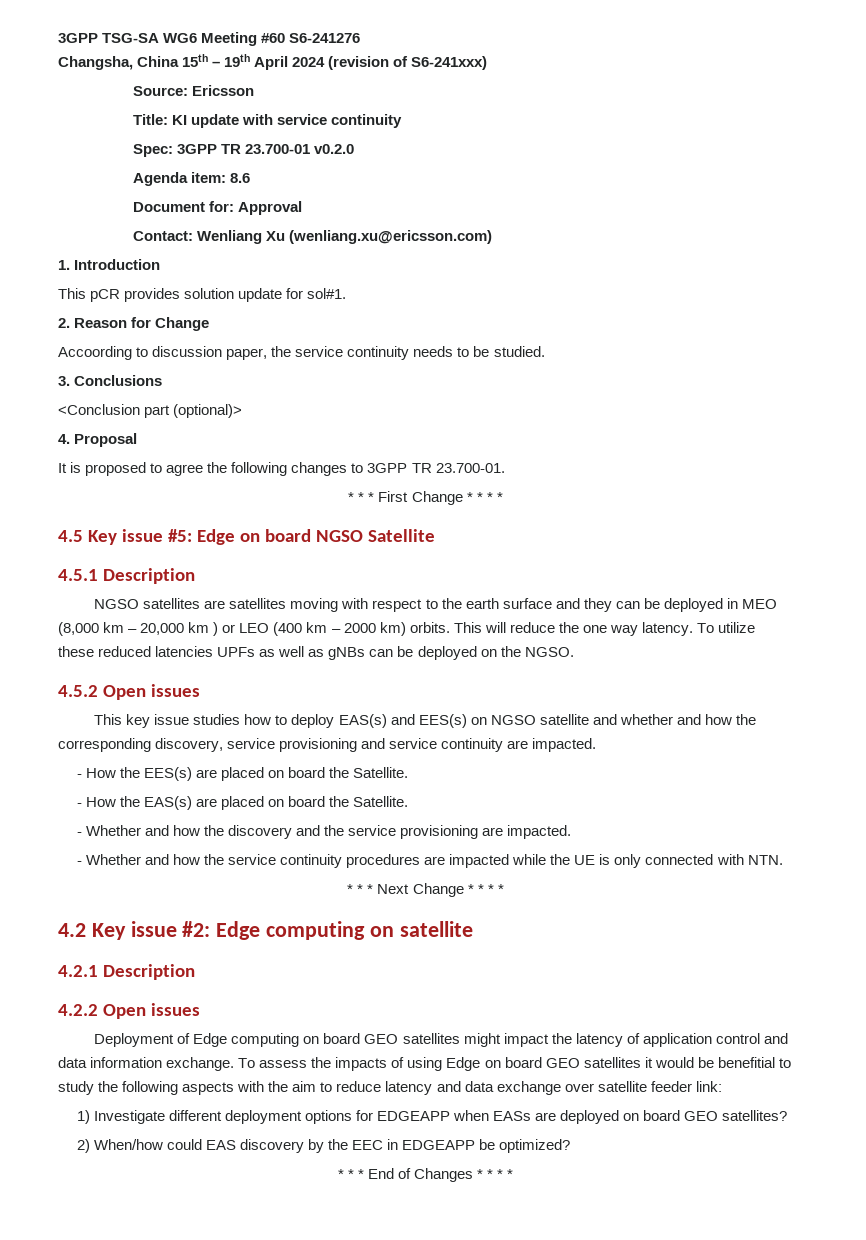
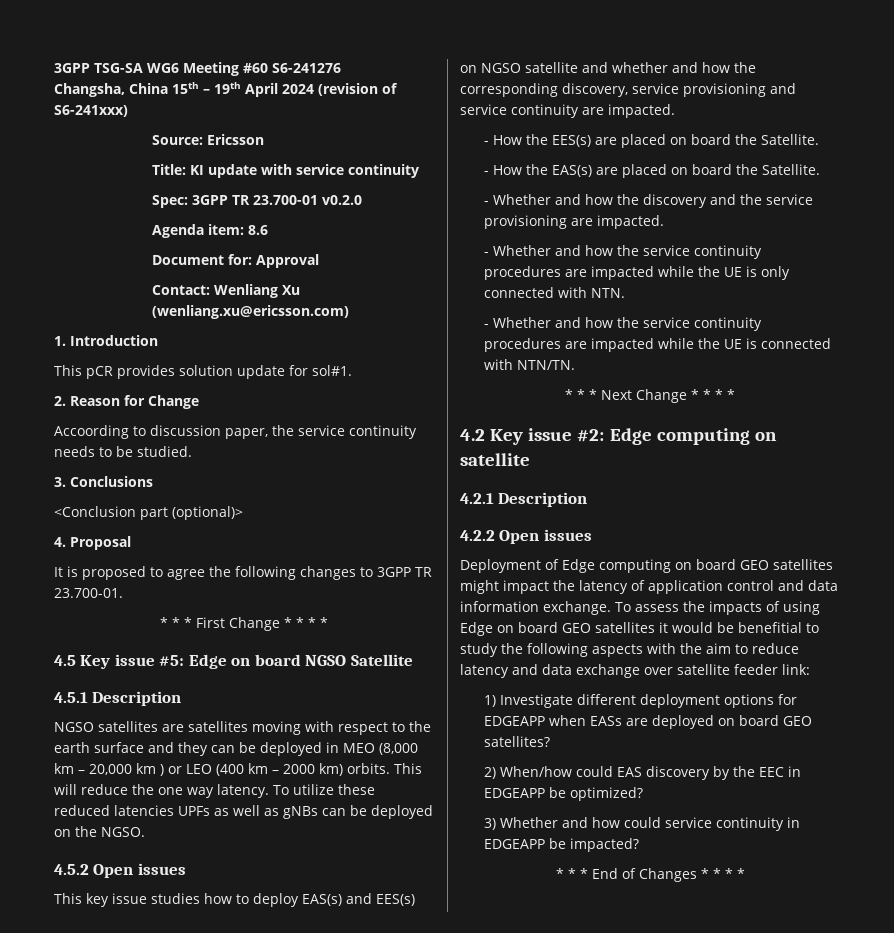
(783, 860) none -> [484,317,763,331] [484,338,832,352] [484,359,576,370] // - Whether and how the service continuity procedures are impacted while the UE is connected with NTN/TN.
(571, 1146) none -> [484,817,801,831] [484,838,640,852] // 3) Whether and how could service continuity in EDGEAPP be impacted?

